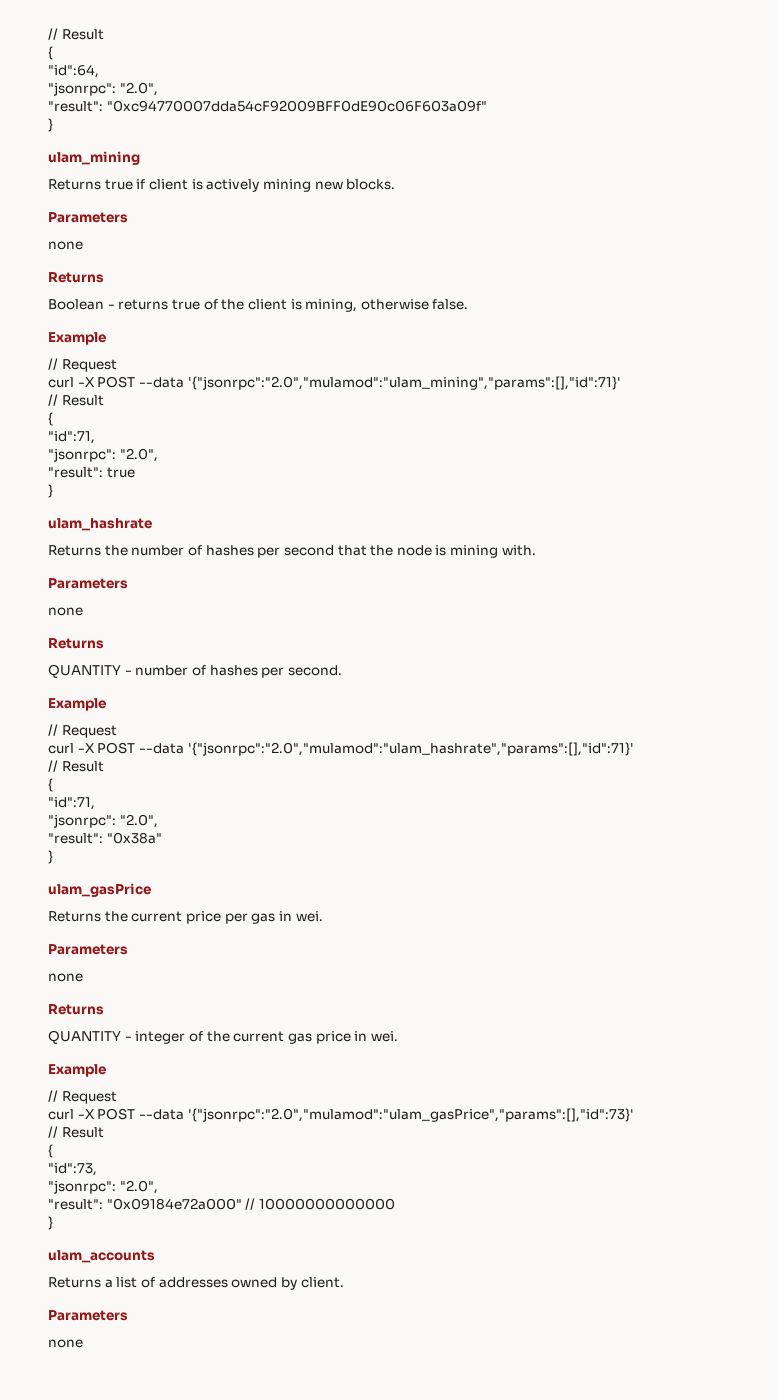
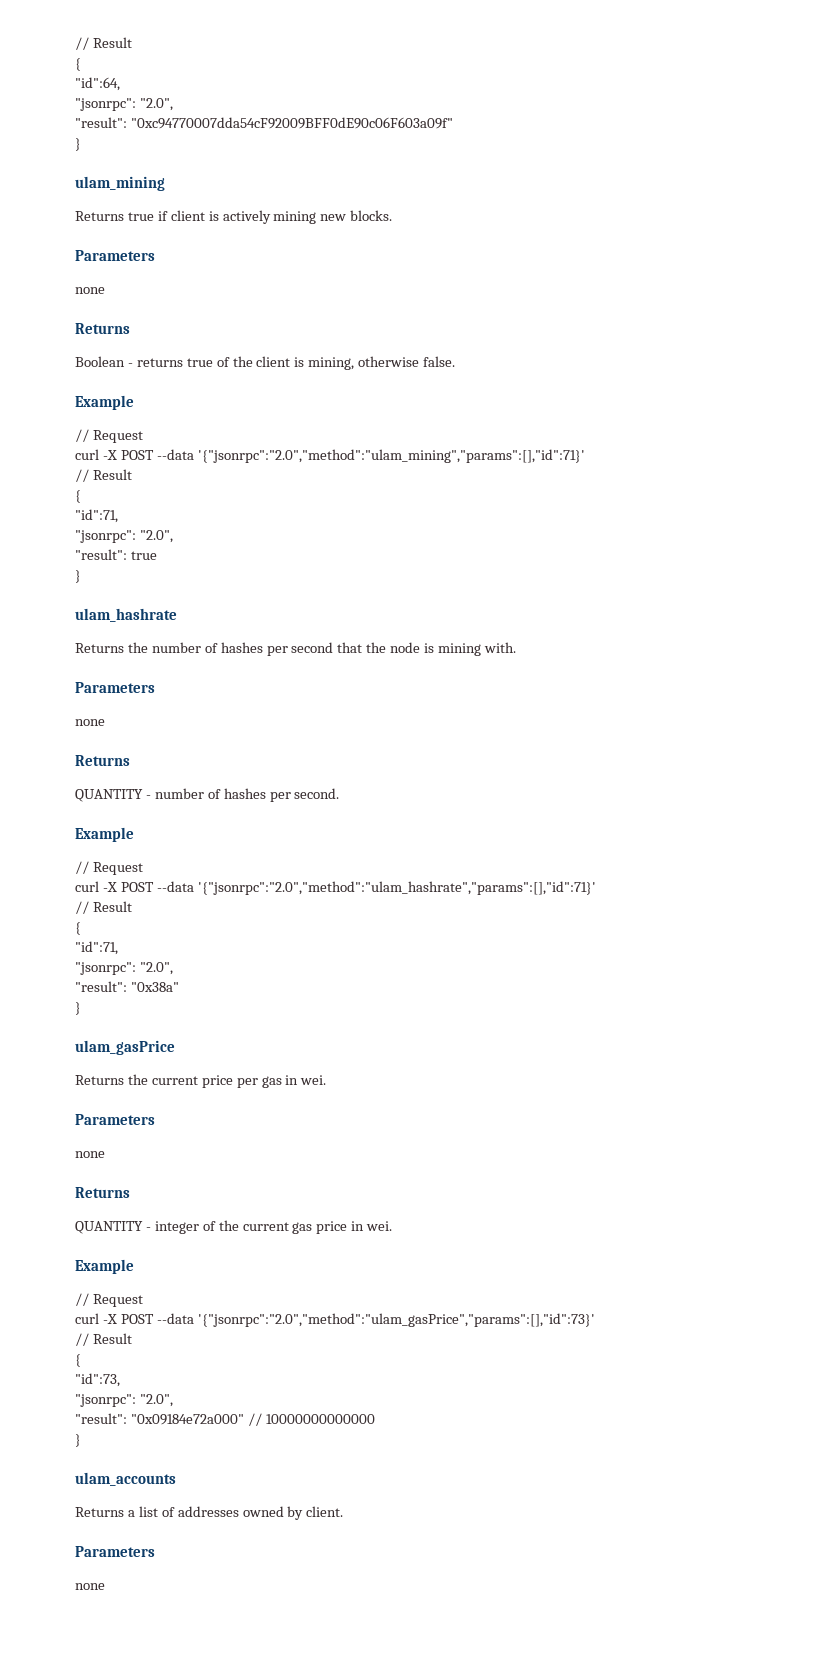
[187,376,621,390] '{"jsonrpc":"2.0","mulamod":"ulam_mining","params":[],"id":71}' -> [197,449,585,463] '{"jsonrpc":"2.0","method":"ulam_mining","params":[],"id":71}'
[187,742,634,756] '{"jsonrpc":"2.0","mulamod":"ulam_hashrate","params":[],"id":71}' -> [197,881,596,895] '{"jsonrpc":"2.0","method":"ulam_hashrate","params":[],"id":71}'
[187,1108,634,1122] '{"jsonrpc":"2.0","mulamod":"ulam_gasPrice","params":[],"id":73}' -> [197,1313,595,1327] '{"jsonrpc":"2.0","method":"ulam_gasPrice","params":[],"id":73}'

